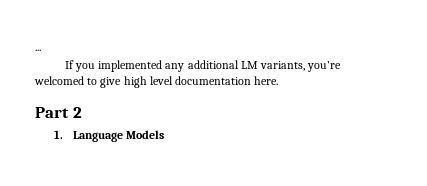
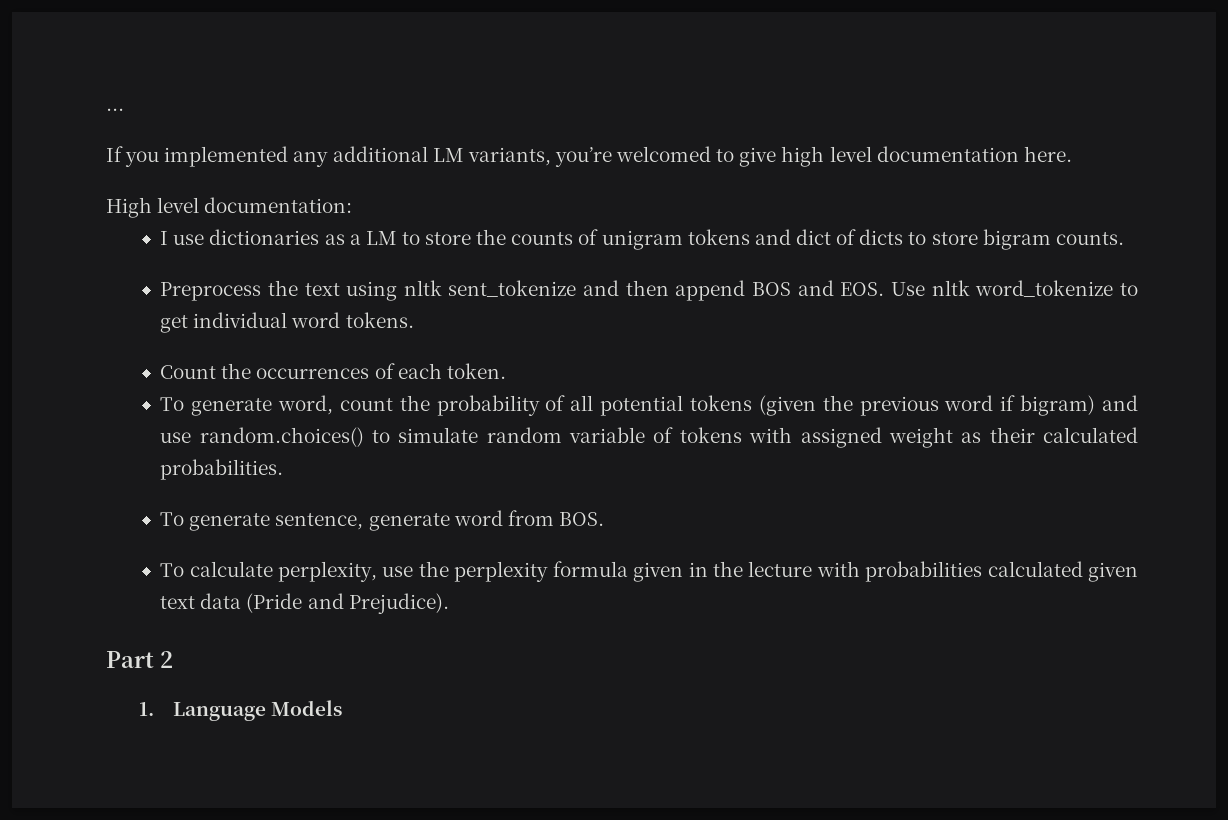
(279, 80) none -> [106,197,353,218] [160,229,1124,250] [160,280,1139,301] [160,312,414,333] [160,363,506,379] [160,395,1138,416] [160,427,1138,448] [160,459,284,480] [160,510,604,531] [160,561,1138,582] [160,593,449,614] // High level documentation: // I use dictionaries as a LM to store the counts of unigram tokens and dict of dicts to store bigram counts. // Preprocess the text using nltk sent_tokenize and then append BOS and EOS. Use nltk word_tokenize to get individual word tokens. // Count the occurrences of each token. // To generate word, count the probability of all potential tokens (given the previous word if bigram) and use random.choices() to simulate random variable of tokens with assigned weight as their calculated probabilities. // To generate sentence, generate word from BOS. // To calculate perplexity, use the perplexity formula given in the lecture with probabilities calculated given text data (Pride and Prejudice).

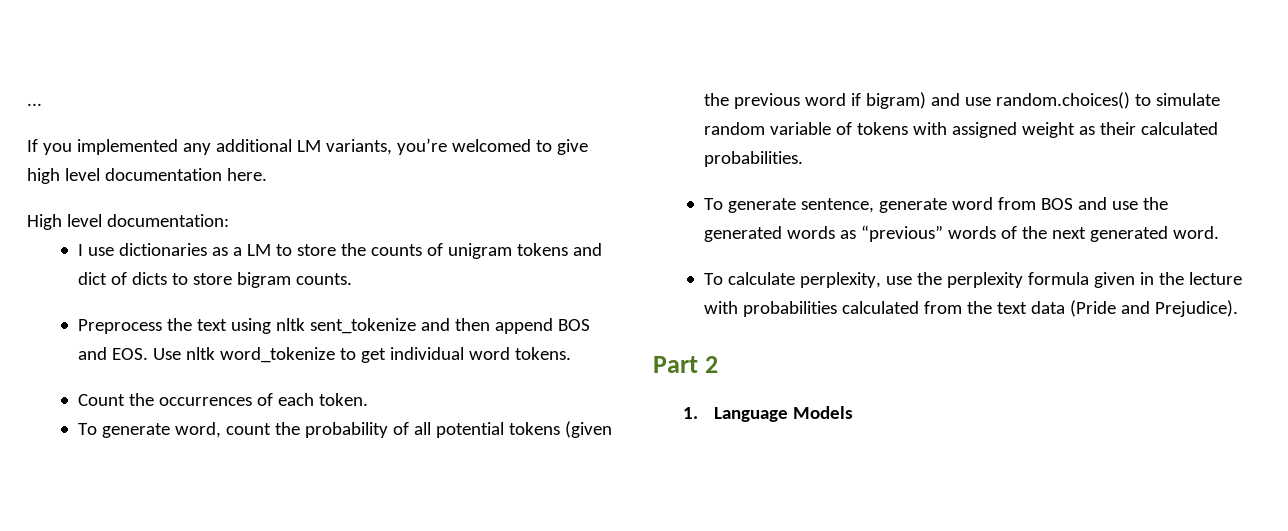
[558,512,604,526] BOS. -> [1040,197,1168,210] [703,225,1219,242] BOS and use the generated words as “previous” words of the next generated word.
[1088,562,1138,582] given -> [923,301,992,314] from the

